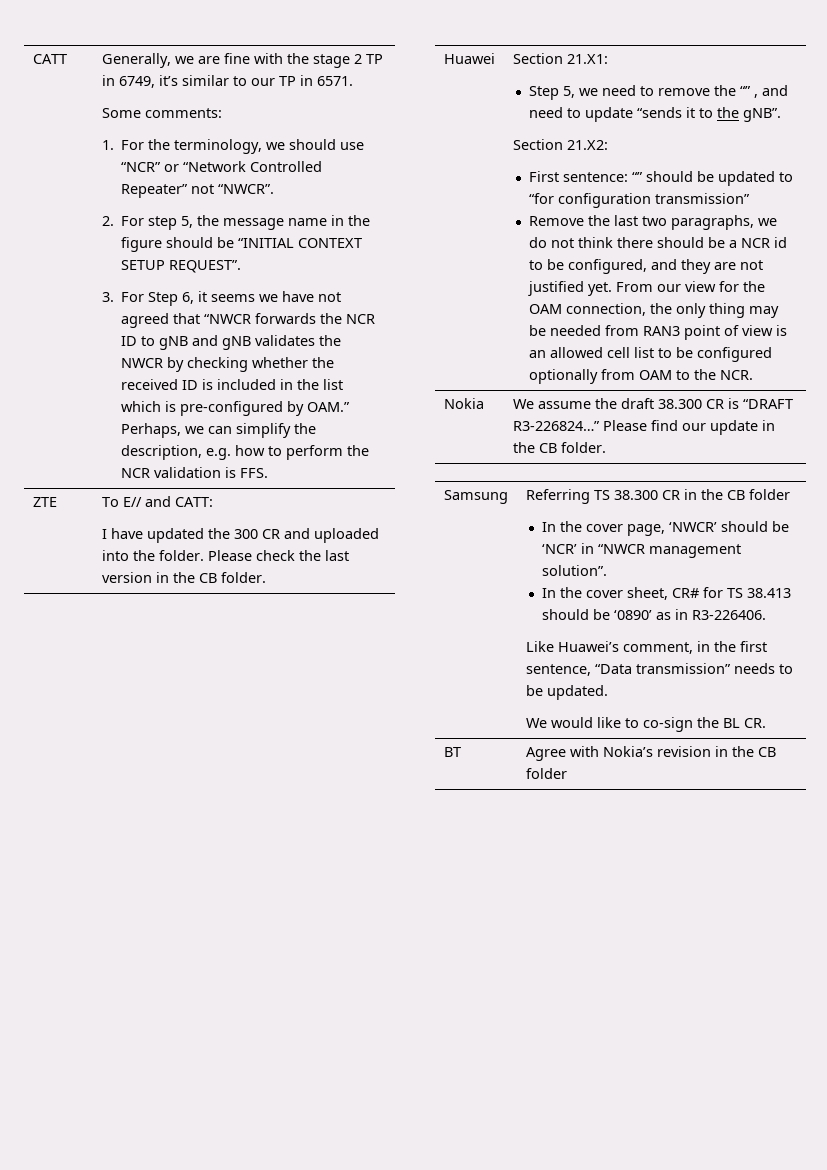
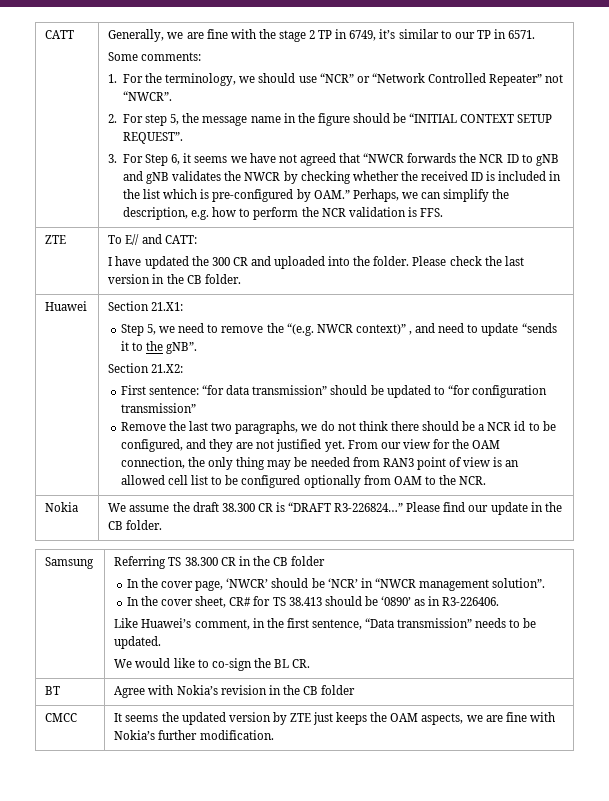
[739,86,751,96] “” -> [286,323,406,336] “(e.g. NWCR context)”
[631,172,643,182] “” -> [202,385,328,395] “for data transmission”
(567, 773) none -> [45,713,78,722] [114,712,555,725] [114,730,274,740] // CMCC | It seems the updated version by ZTE just keeps the OAM aspects, we are fine with Nokia’s further modification.

